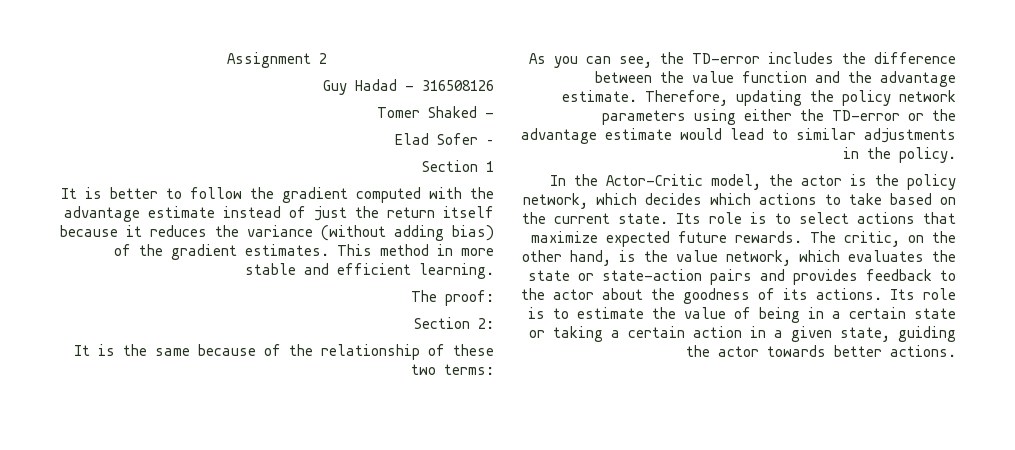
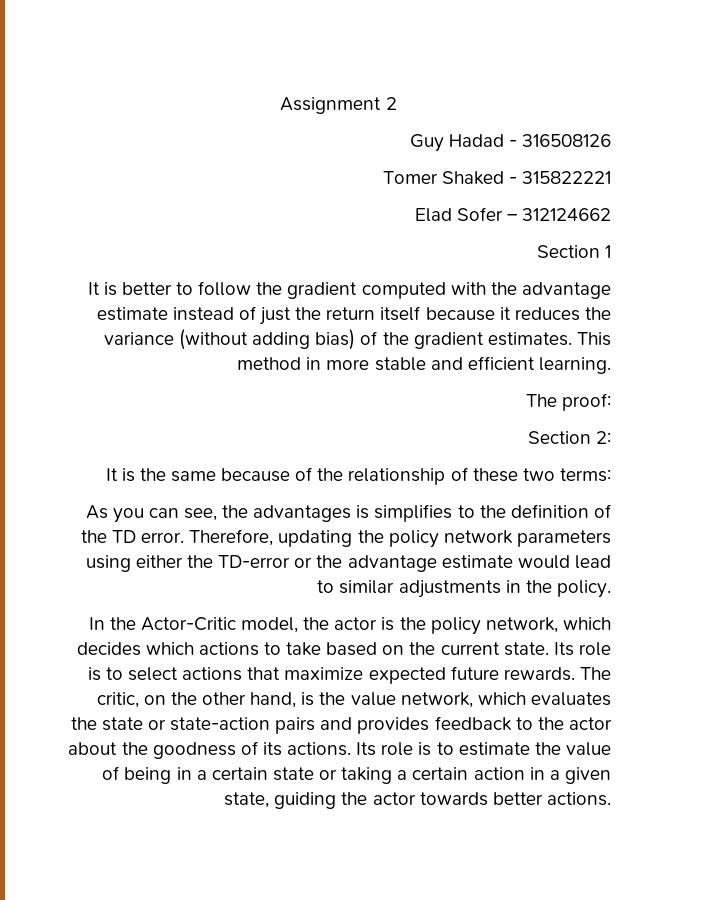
(494, 115) none -> [522,171,611,184] 315822221
(494, 142) none -> [522,208,611,221] 312124662
[692,52,956,64] [595,71,956,87] [562,90,637,102] TD-error includes the difference between the value function and the advantage estimate. -> [253,504,611,522] [80,530,185,543] advantages is simplifies to the definition of the TD error.

